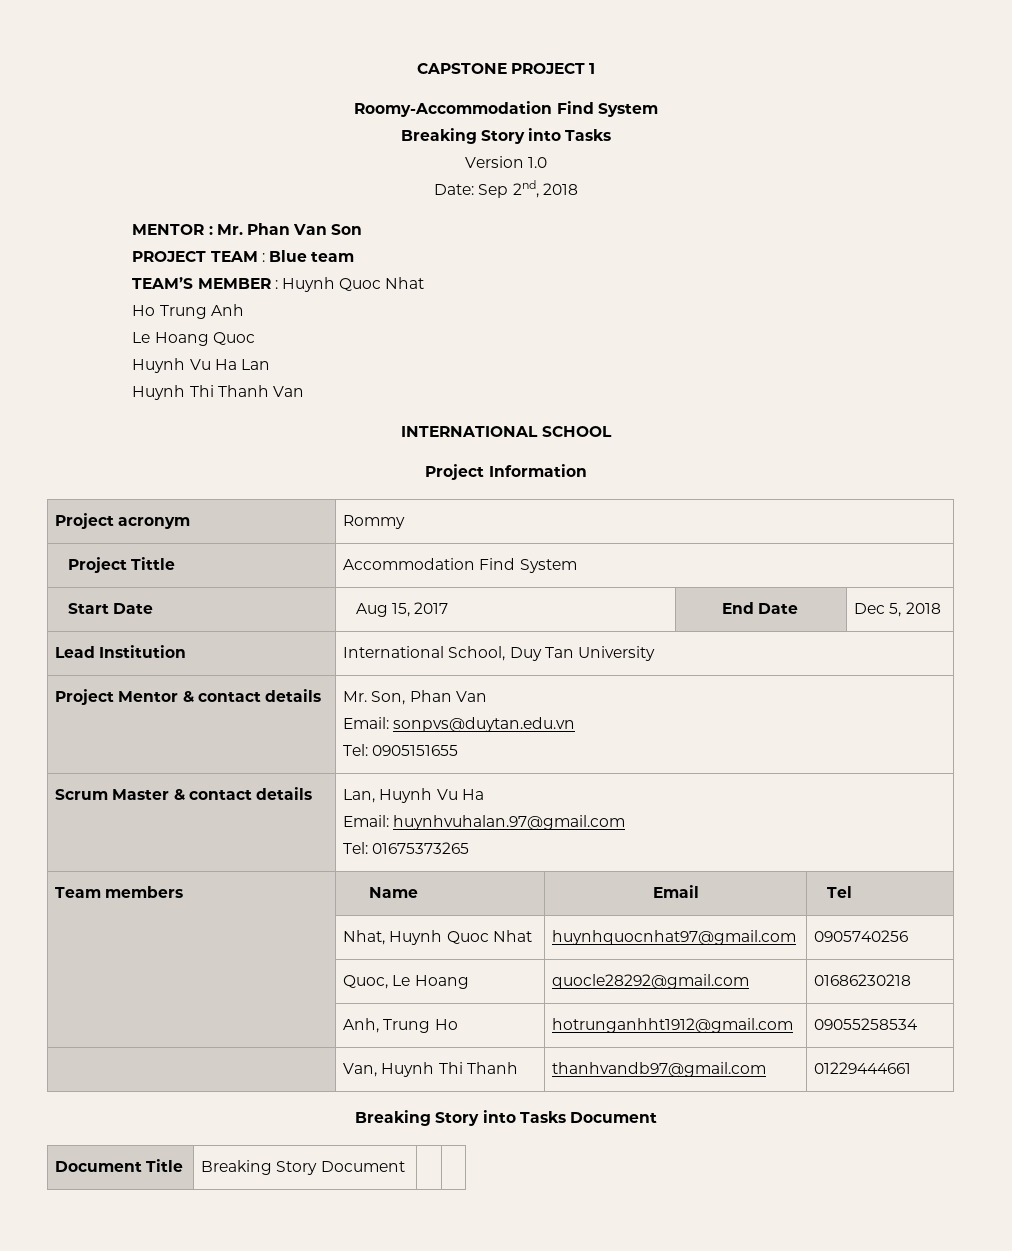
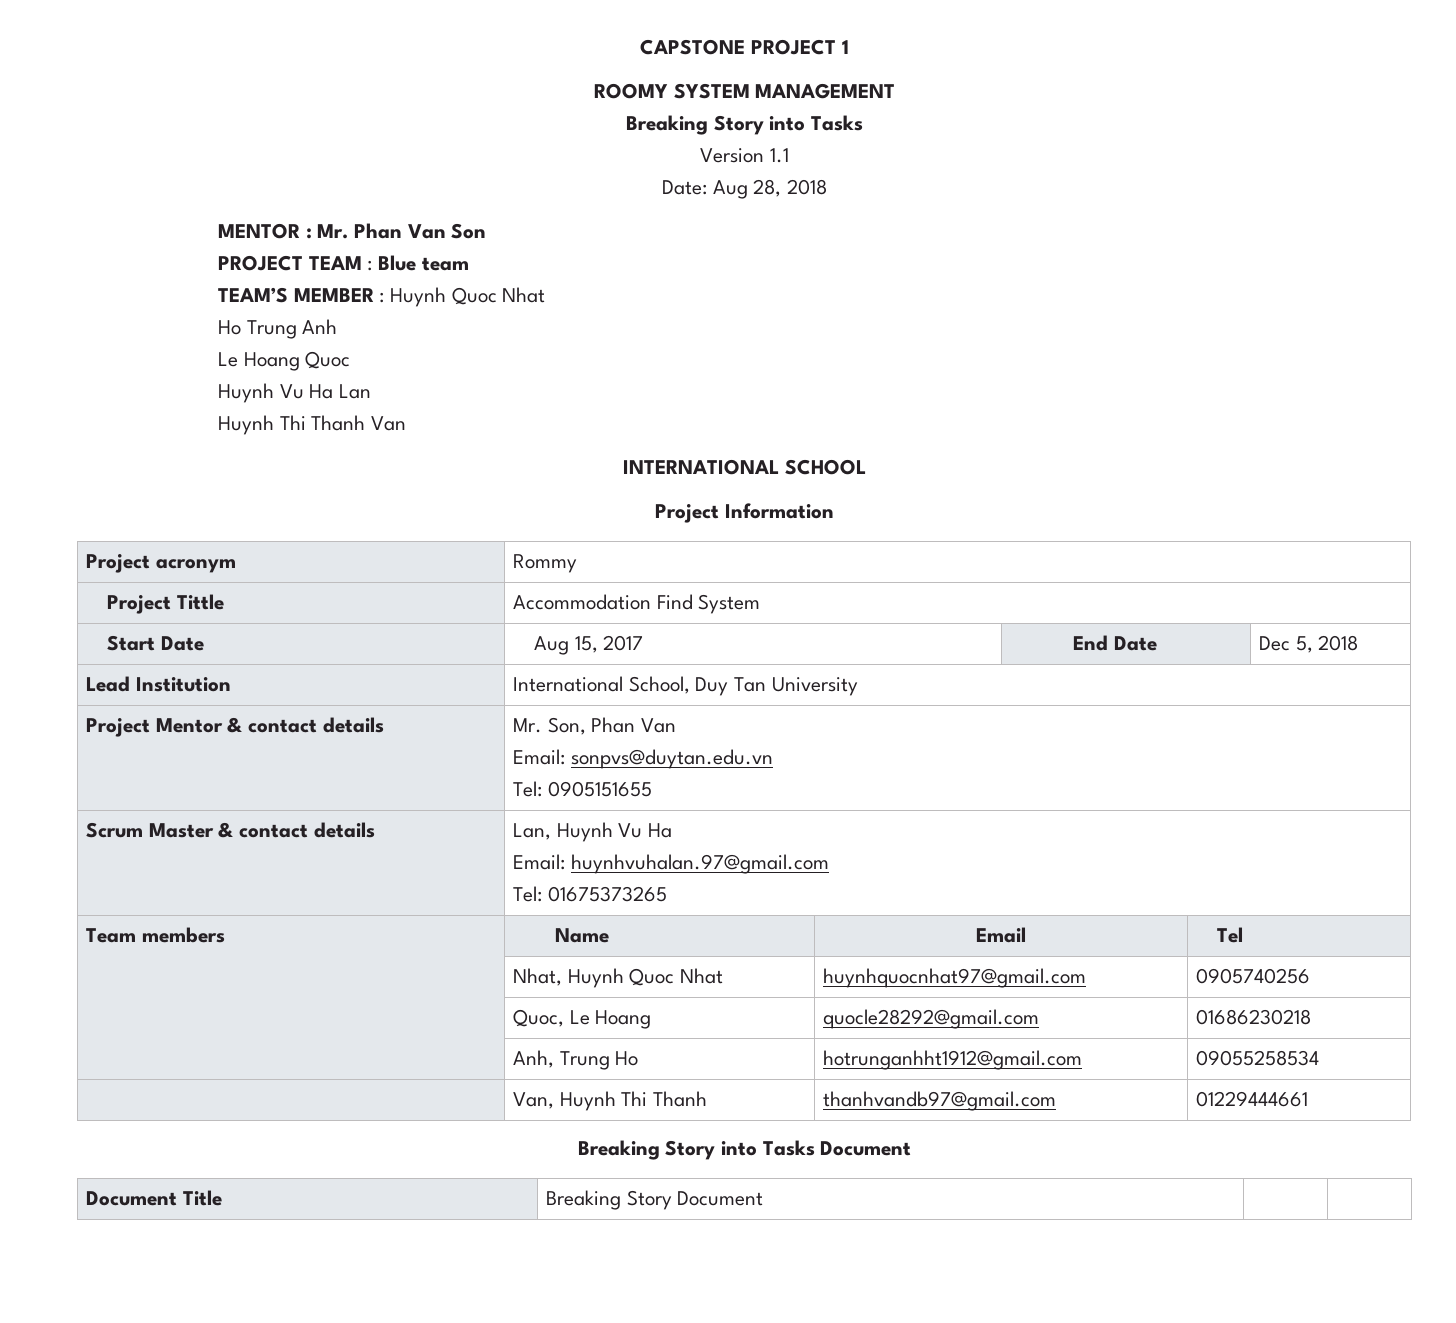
[354,101,658,117] Roomy-Accommodation Find System -> [593,83,896,99] ROOMY SYSTEM MANAGEMENT
[528,157,548,168] 1.0 -> [769,148,789,163] 1.1
[478,180,539,198] Sep 2nd, -> [712,179,782,199] Aug 28,

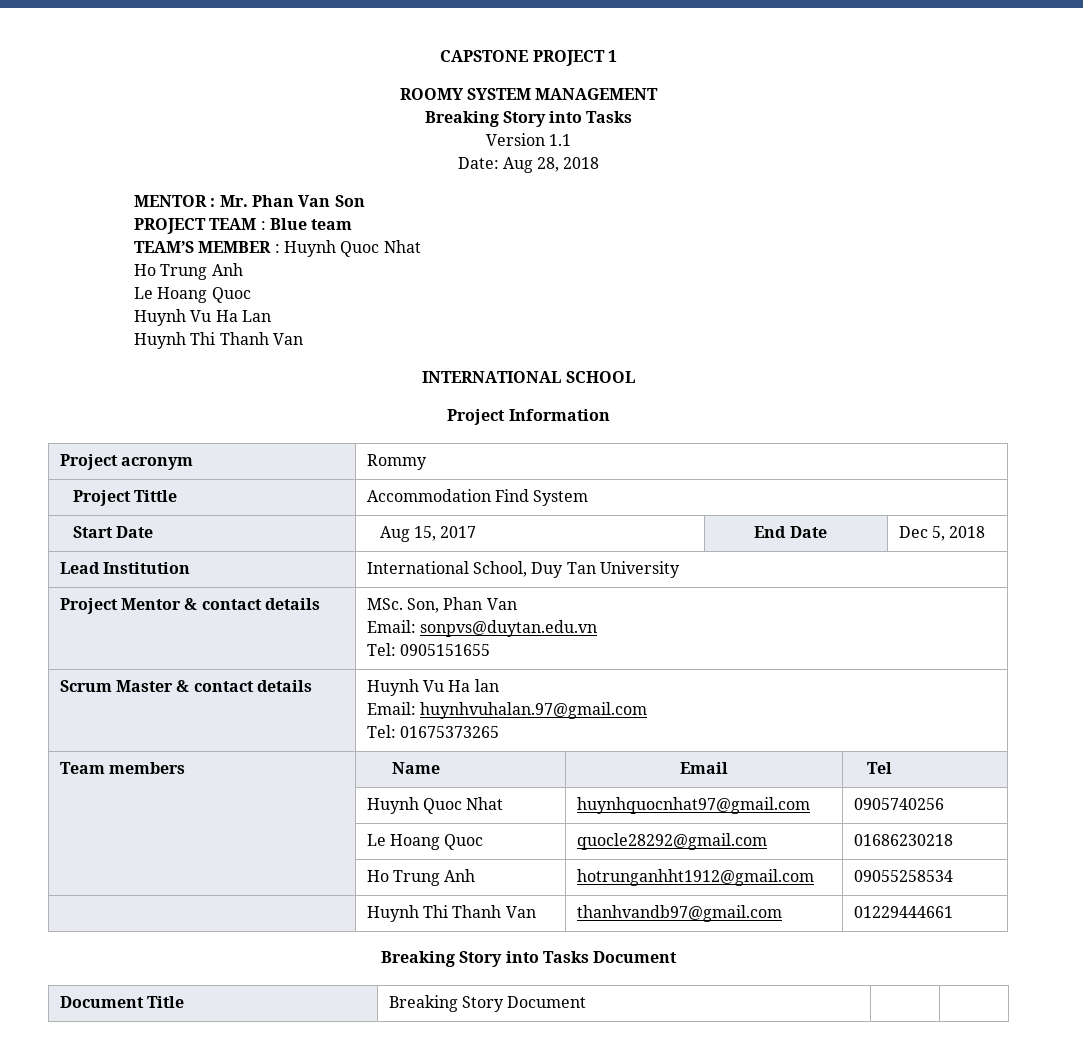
[512,718,542,733] Mr. -> [366,598,403,610] MSc.
[512,822,672,842] Lan, Huynh Vu Ha -> [366,679,499,696] Huynh Vu Ha lan
[512,968,562,986] Nhat, -> (892, 768) none
[512,1009,652,1029] Quoc, Le Hoang -> [366,834,484,850] Le Hoang Quoc
[512,1050,639,1070] Anh, Trung Ho -> [366,869,476,886] Ho Trung Anh
[512,1091,707,1111] Van, Huynh Thi Thanh -> [366,905,536,922] Huynh Thi Thanh Van

